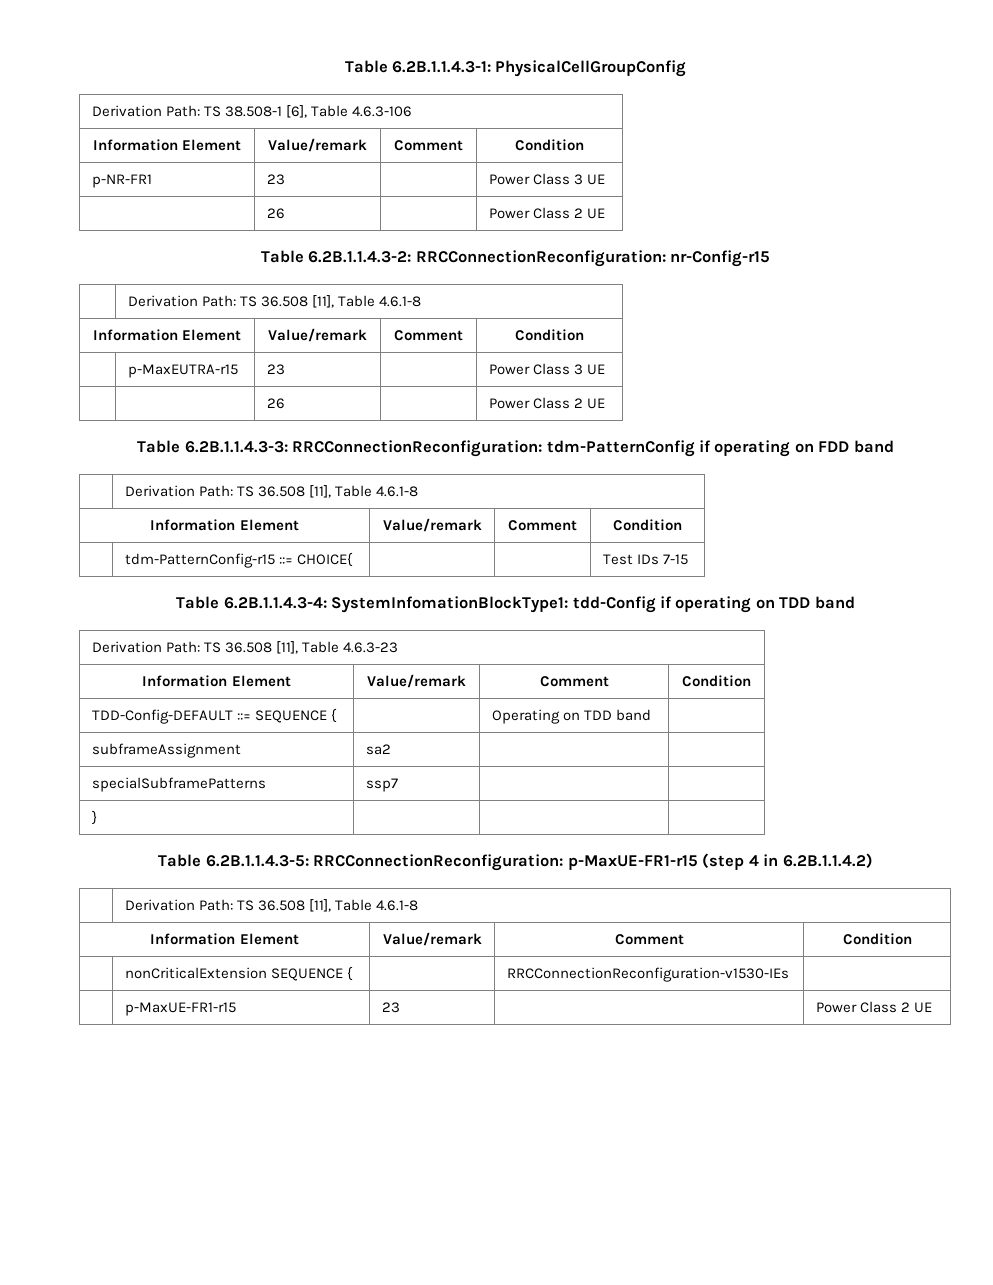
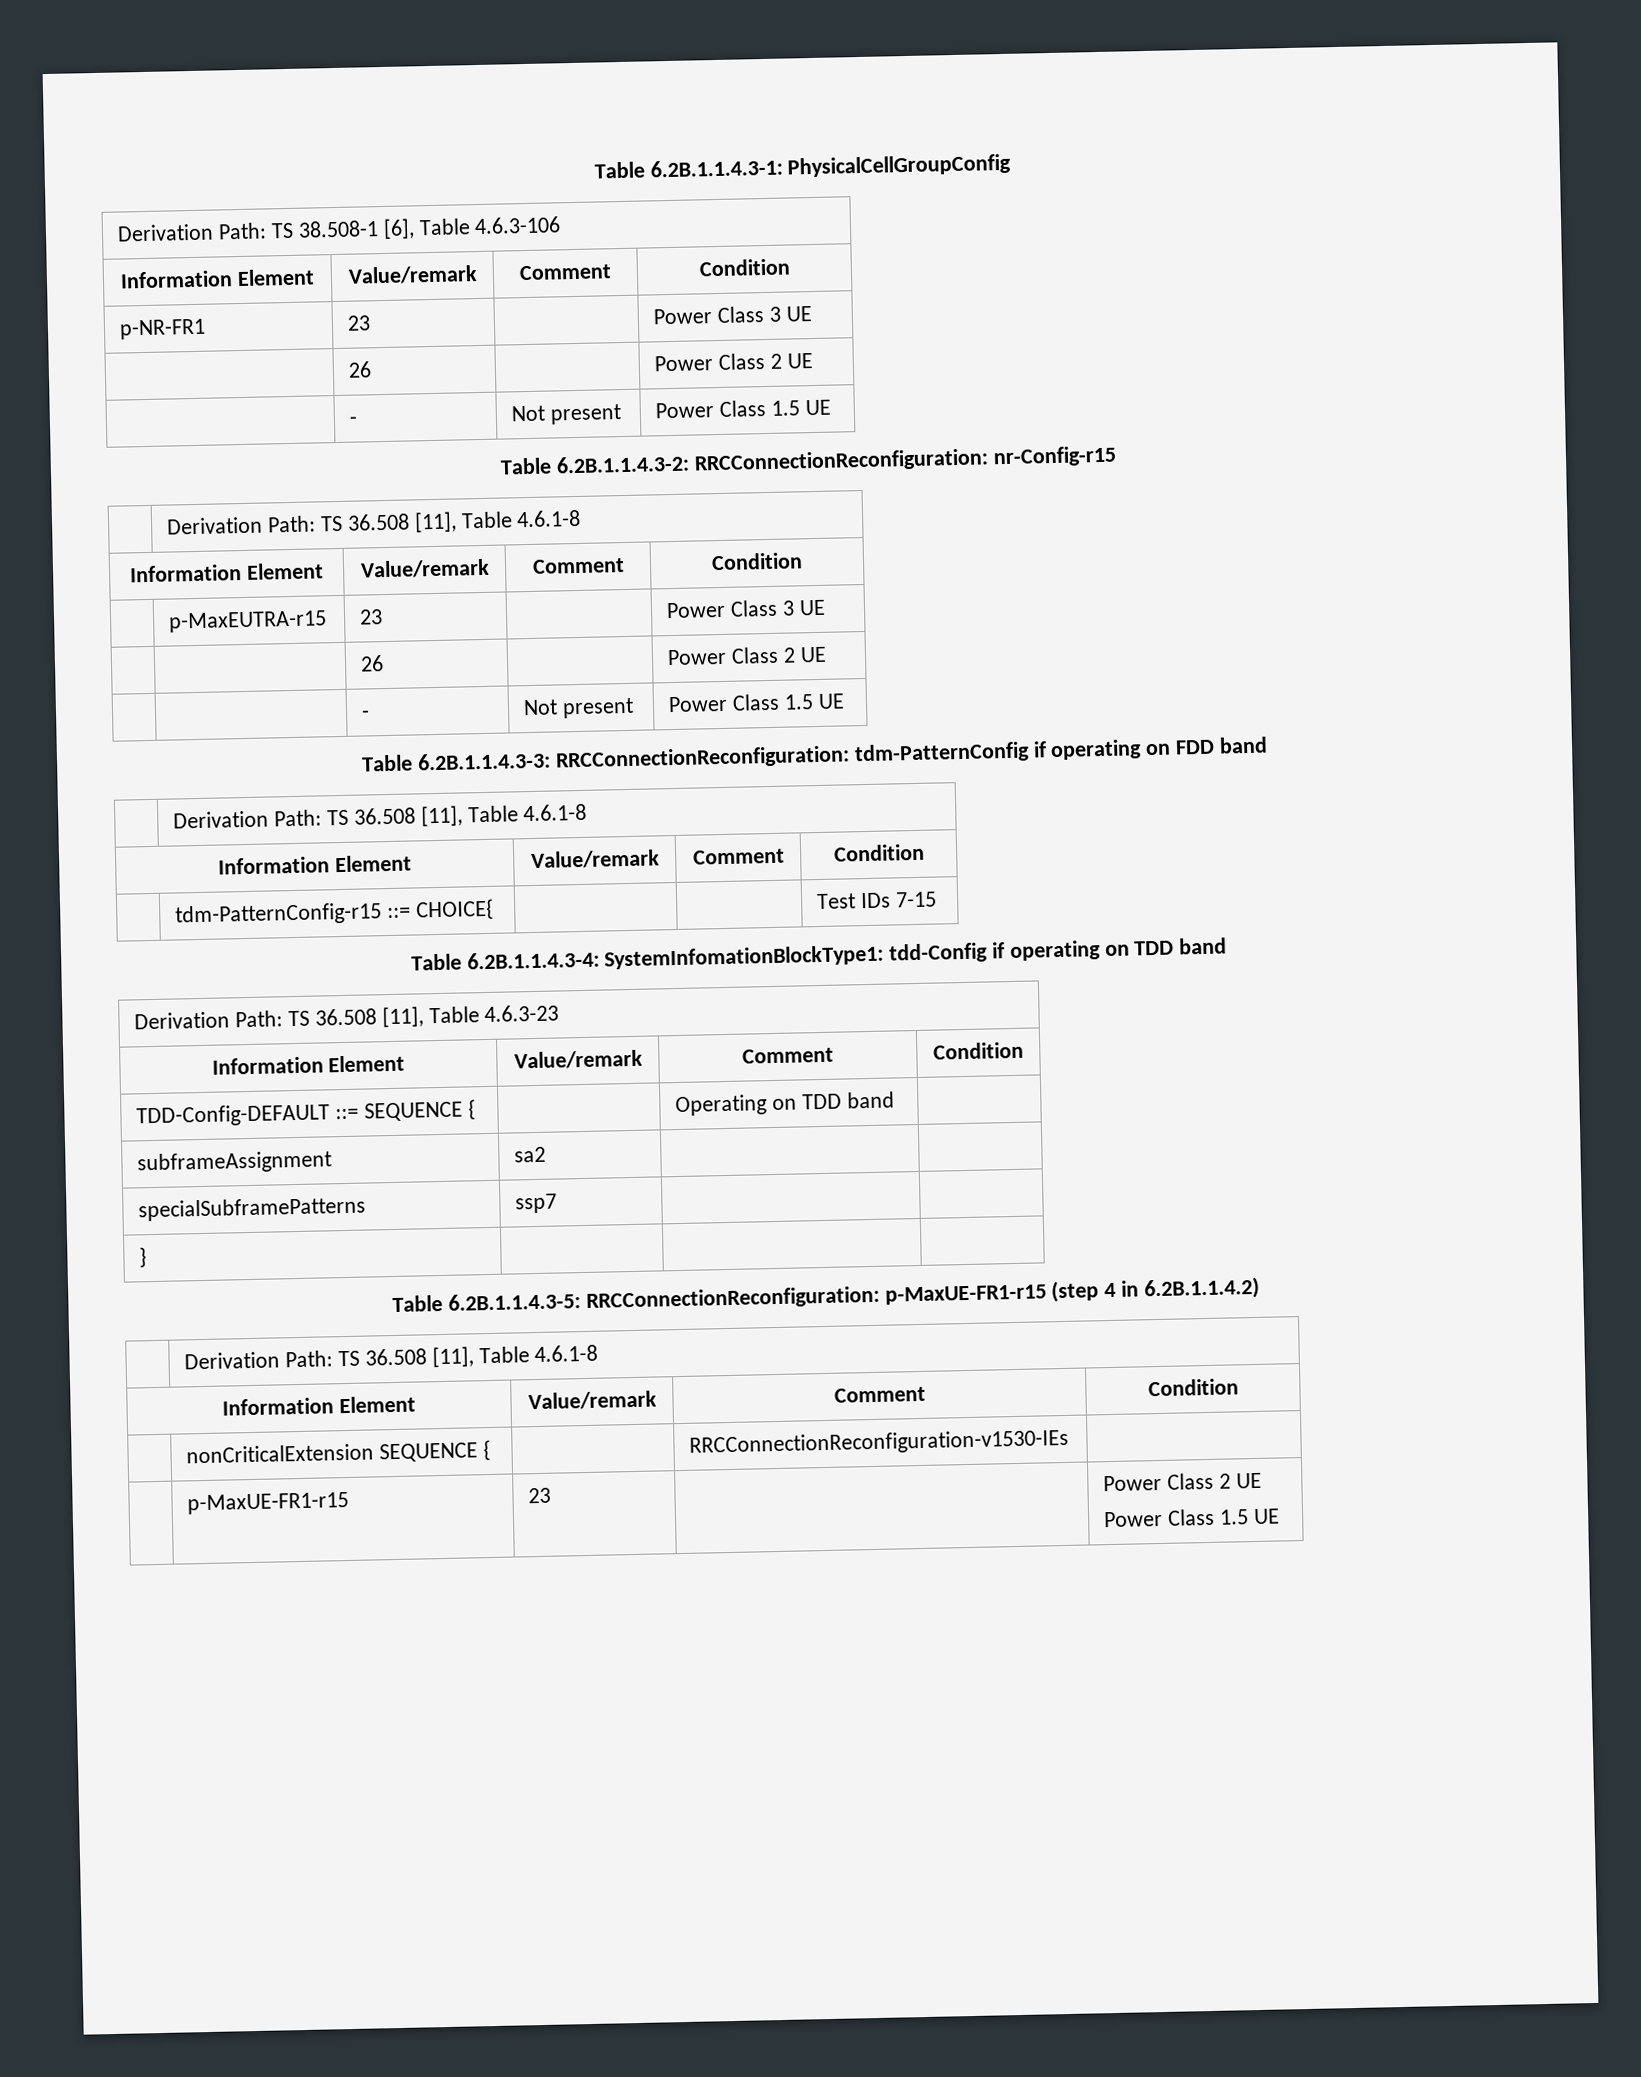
(606, 213) none -> [349,416,359,425] [511,404,623,425] [655,399,831,419] // | - | Not present | Power Class 1.5 UE
(606, 403) none -> [362,710,371,719] [523,697,635,719] [668,693,845,713] // | | - | Not present | Power Class 1.5 UE
(933, 1007) none -> [1103,1508,1280,1528] // Power Class 1.5 UE

